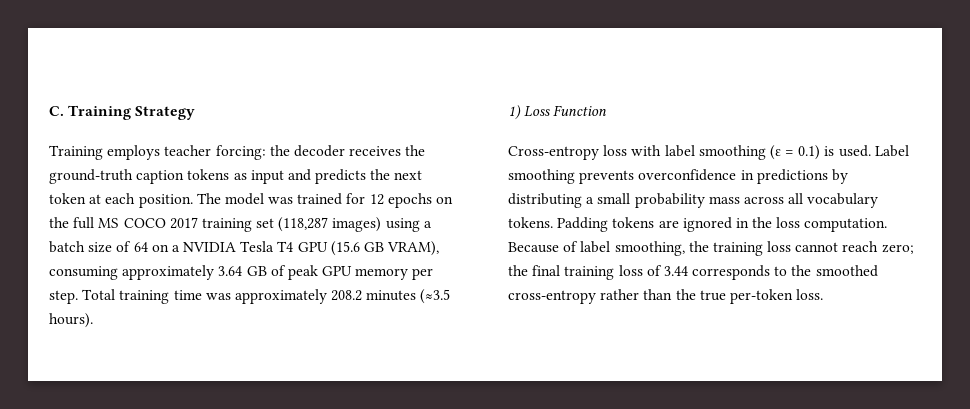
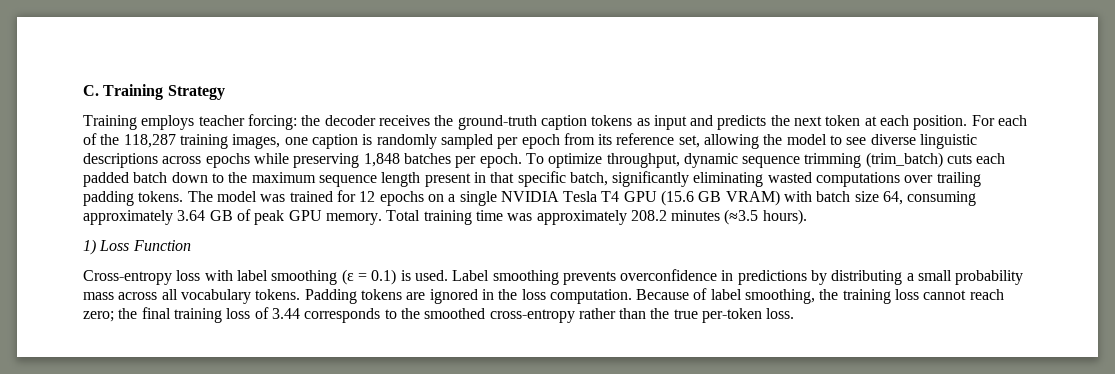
(193, 201) none -> [971,115,1028,126] [83,133,978,149] [83,152,1006,168] [83,171,981,187] [83,191,184,206] For each of the 118,287 training images, one caption is randomly sampled per epoch from its reference set, allowing the model to see diverse linguistic descriptions across epochs while preserving 1,848 batches per epoch. To optimize throughput, dynamic sequence trimming (trim_batch) cuts each padded batch down to the maximum sequence length present in that specific batch, significantly eliminating wasted computations over trailing padding tokens.
[49,217,432,232] [49,241,180,253] the full MS COCO 2017 training set (118,287 images) using a batch size of 64 on a -> [448,191,497,206] a single
[387,241,440,256] VRAM), -> [725,190,904,206] VRAM) with batch size 64,
[355,268,434,280] [49,290,78,304] memory per step. -> [325,213,382,225] memory.

